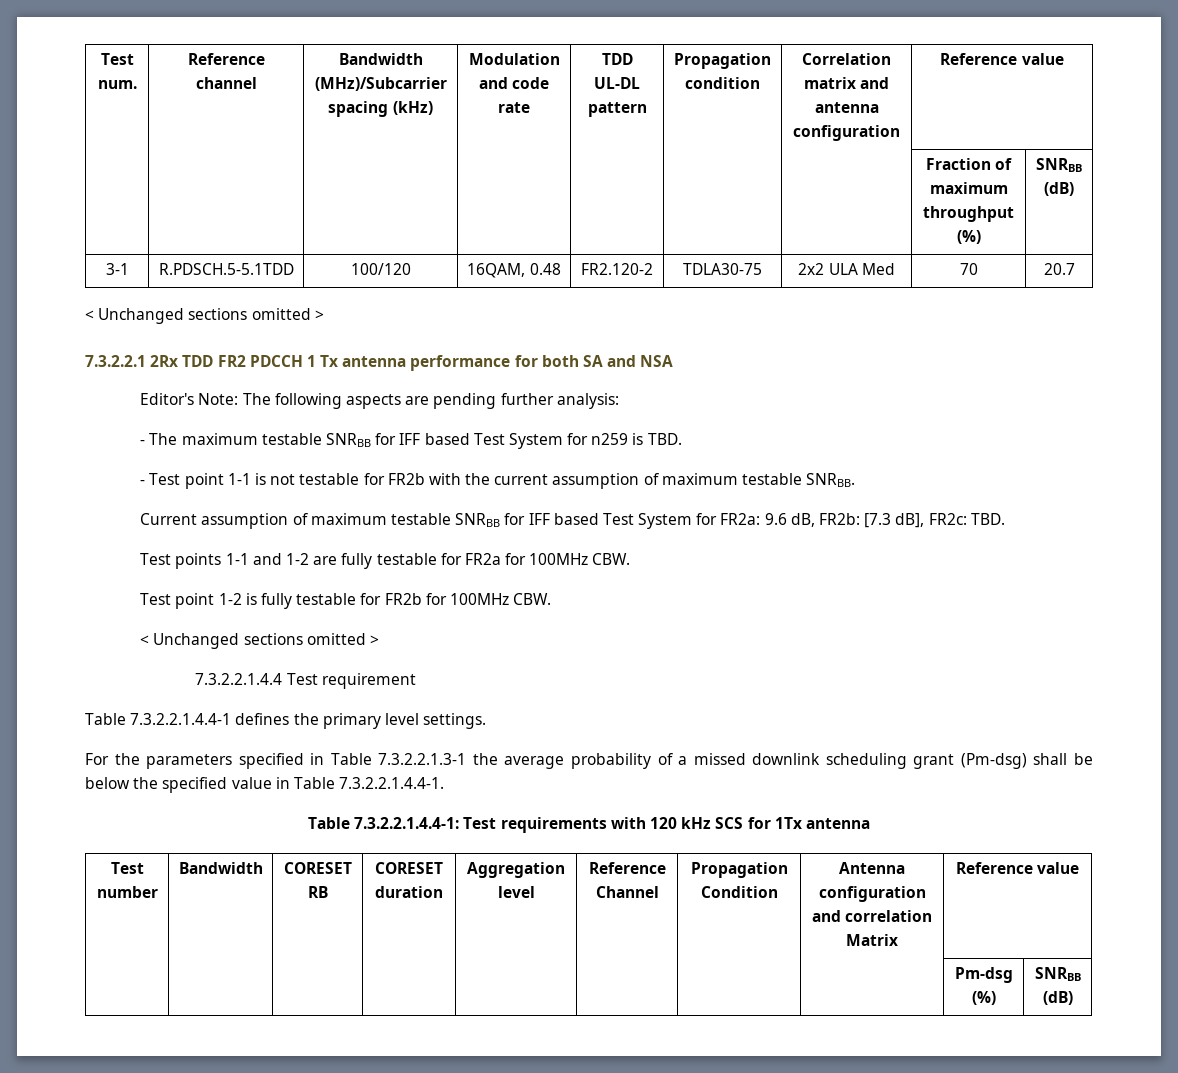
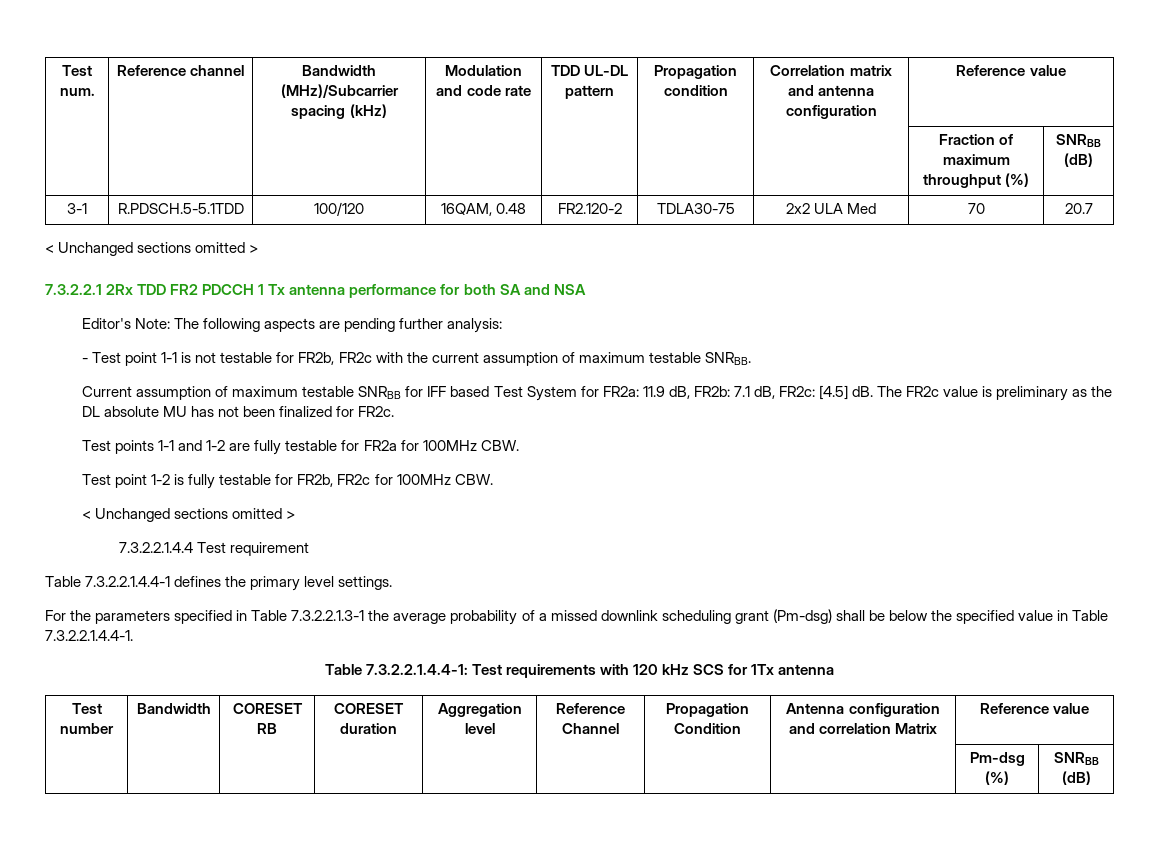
[140,433,682,449] // - The maximum testable SNRBB for IFF based Test System for n259 is TBD. -> (503, 325) none
[387,473,425,485] FR2b -> [298,352,372,365] FR2b, FR2c
[764,513,787,525] 9.6 -> [642,386,665,397] 11.9
[864,513,1005,528] [7.3 dB], FR2c: TBD. -> [733,385,1113,401] [82,406,395,417] 7.1 dB, FR2c: [4.5] dB. The FR2c value is preliminary as the DL absolute MU has not been finalized for FR2c.
[384,593,422,605] FR2b -> [297,474,371,487] FR2b, FR2c

